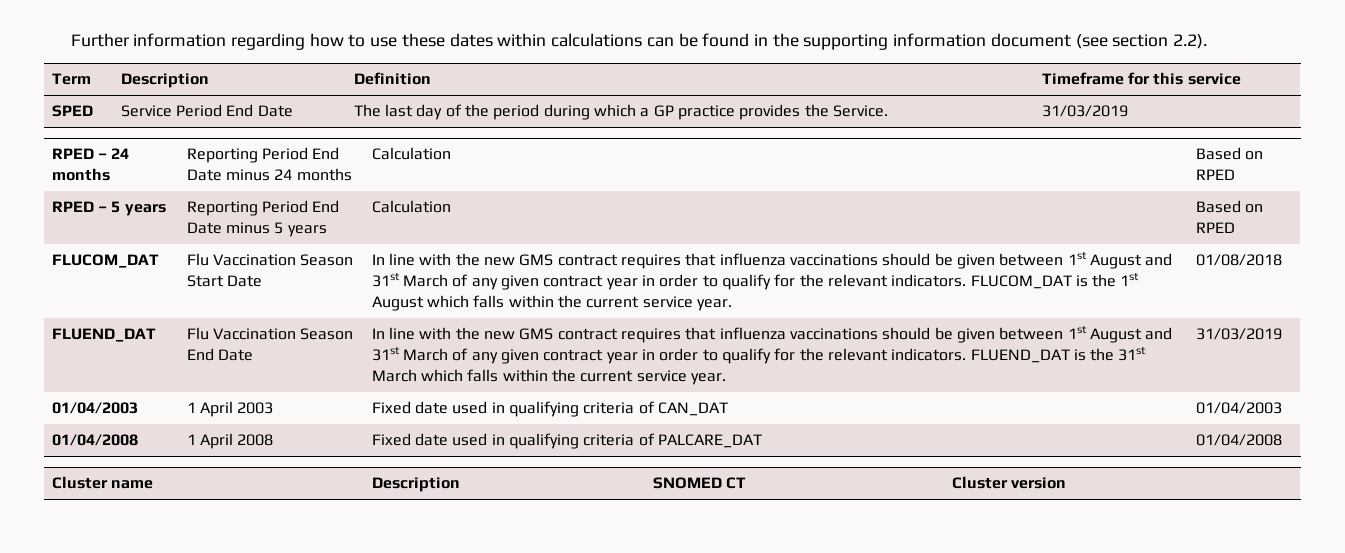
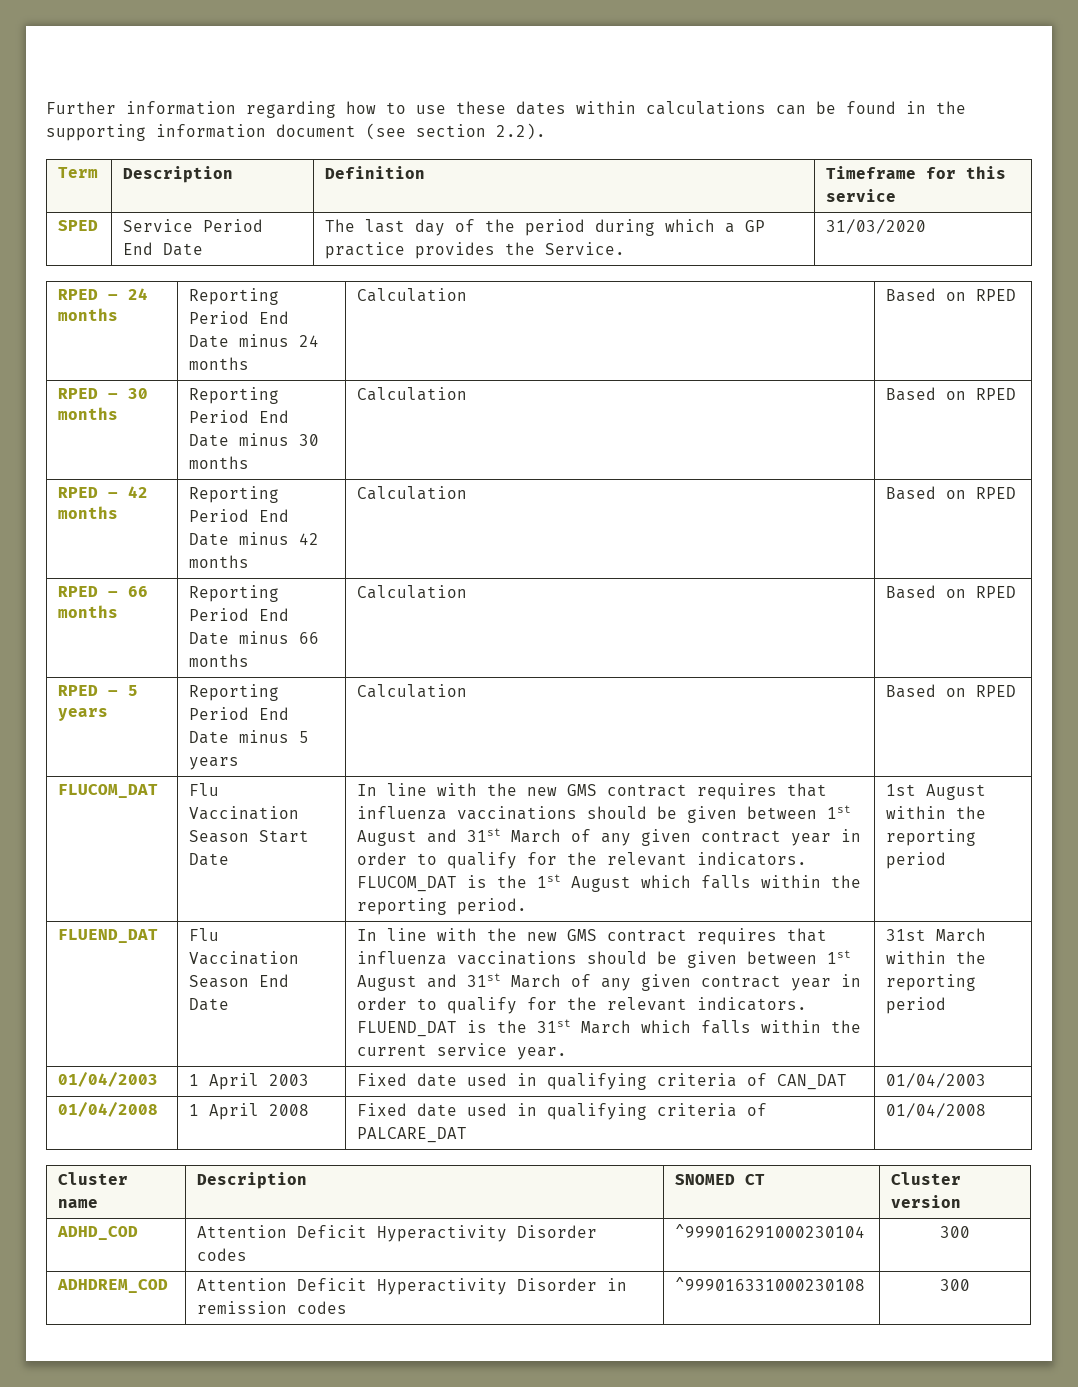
[1041,105,1128,117] 31/03/2019 -> [826,219,927,234] 31/03/2020
(1235, 174) none -> [58,388,149,399] [58,407,119,420] [189,387,280,404] [189,410,290,423] [189,433,320,447] [189,456,250,469] [357,387,468,401] [886,387,1017,401] [58,486,149,498] [58,506,119,519] [189,486,280,503] [189,509,290,522] [189,532,320,546] [189,555,250,568] [357,486,468,500] [886,486,1017,500] [58,586,149,597] [58,605,119,618] [189,585,280,602] [189,608,290,621] [189,631,320,645] [189,654,250,667] [357,585,468,599] [886,585,1017,599] // RPED – 30 months | Reporting Period End Date minus 30 months | Calculation | Based on RPED // RPED – 42 months | Reporting Period End Date minus 42 months | Calculation | Based on RPED // RPED – 66 months | Reporting Period End Date minus 66 months | Calculation | Based on RPED
[586,296,732,311] [1195,254,1282,266] current service year. | 01/08/2018 -> [357,898,528,915] [886,784,987,800] [886,806,987,819] [886,829,977,846] [886,852,947,869] reporting period. | 1st August within the reporting period
[1195,328,1282,340] 31/03/2019 -> [886,928,987,942] [886,951,987,964] [886,974,977,991] [886,997,947,1014] 31st March within the reporting period
(1067, 483) none -> [57,1226,139,1240] [197,1225,598,1242] [197,1248,248,1261] [675,1224,866,1238] [940,1226,970,1238] [57,1279,169,1293] [197,1278,628,1295] [197,1301,348,1314] [675,1277,866,1291] [940,1279,970,1291] // ADHD_COD | Attention Deficit Hyperactivity Disorder codes | ^999016291000230104 | 300 // ADHDREM_COD | Attention Deficit Hyperactivity Disorder in remission codes | ^999016331000230108 | 300

